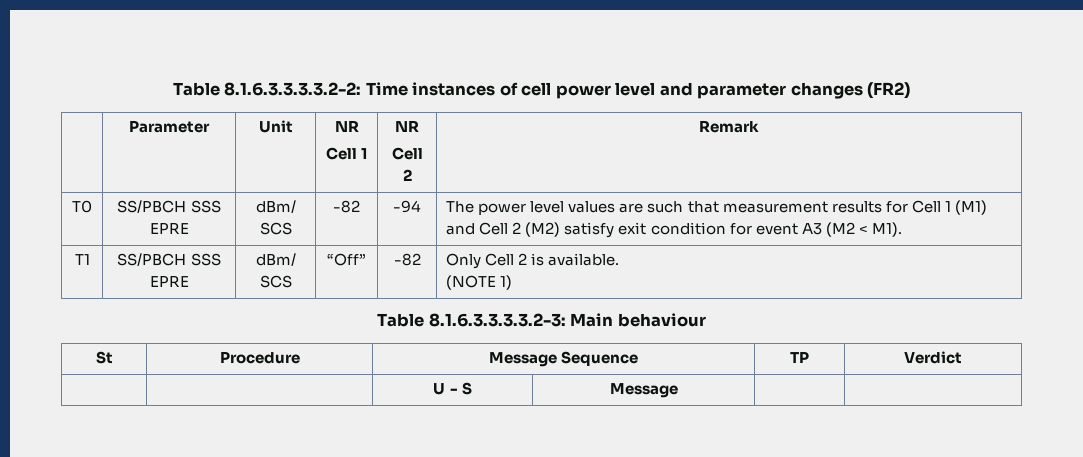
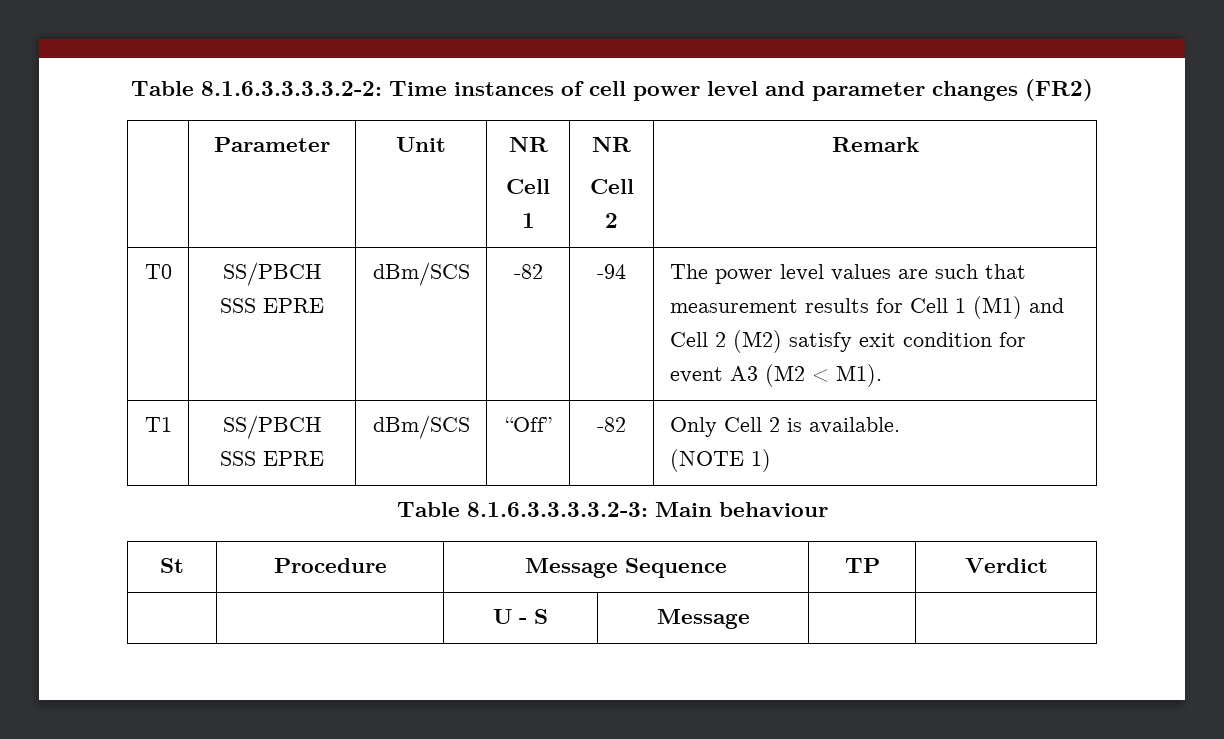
[255,200,296,213] [259,222,292,235] dBm/ SCS -> [372,262,470,286] dBm/SCS
[255,253,296,266] [259,275,292,288] dBm/ SCS -> [372,415,470,439] dBm/SCS

